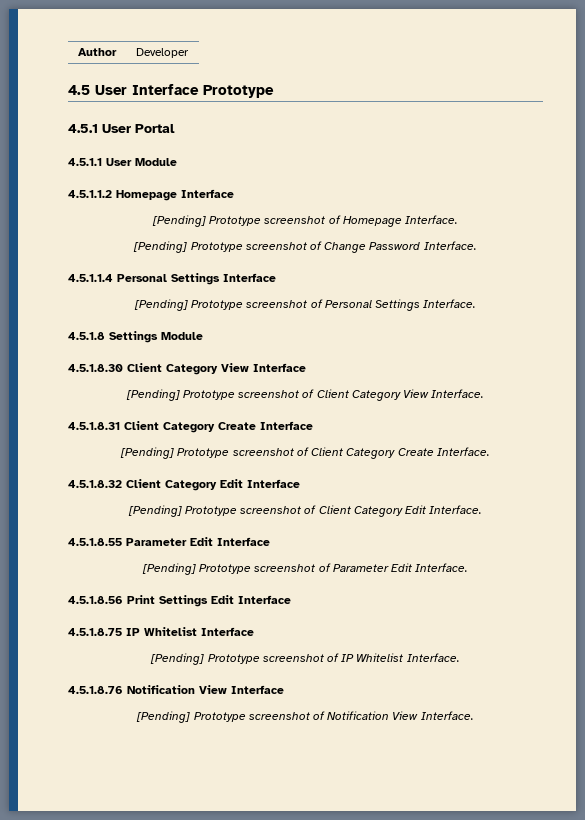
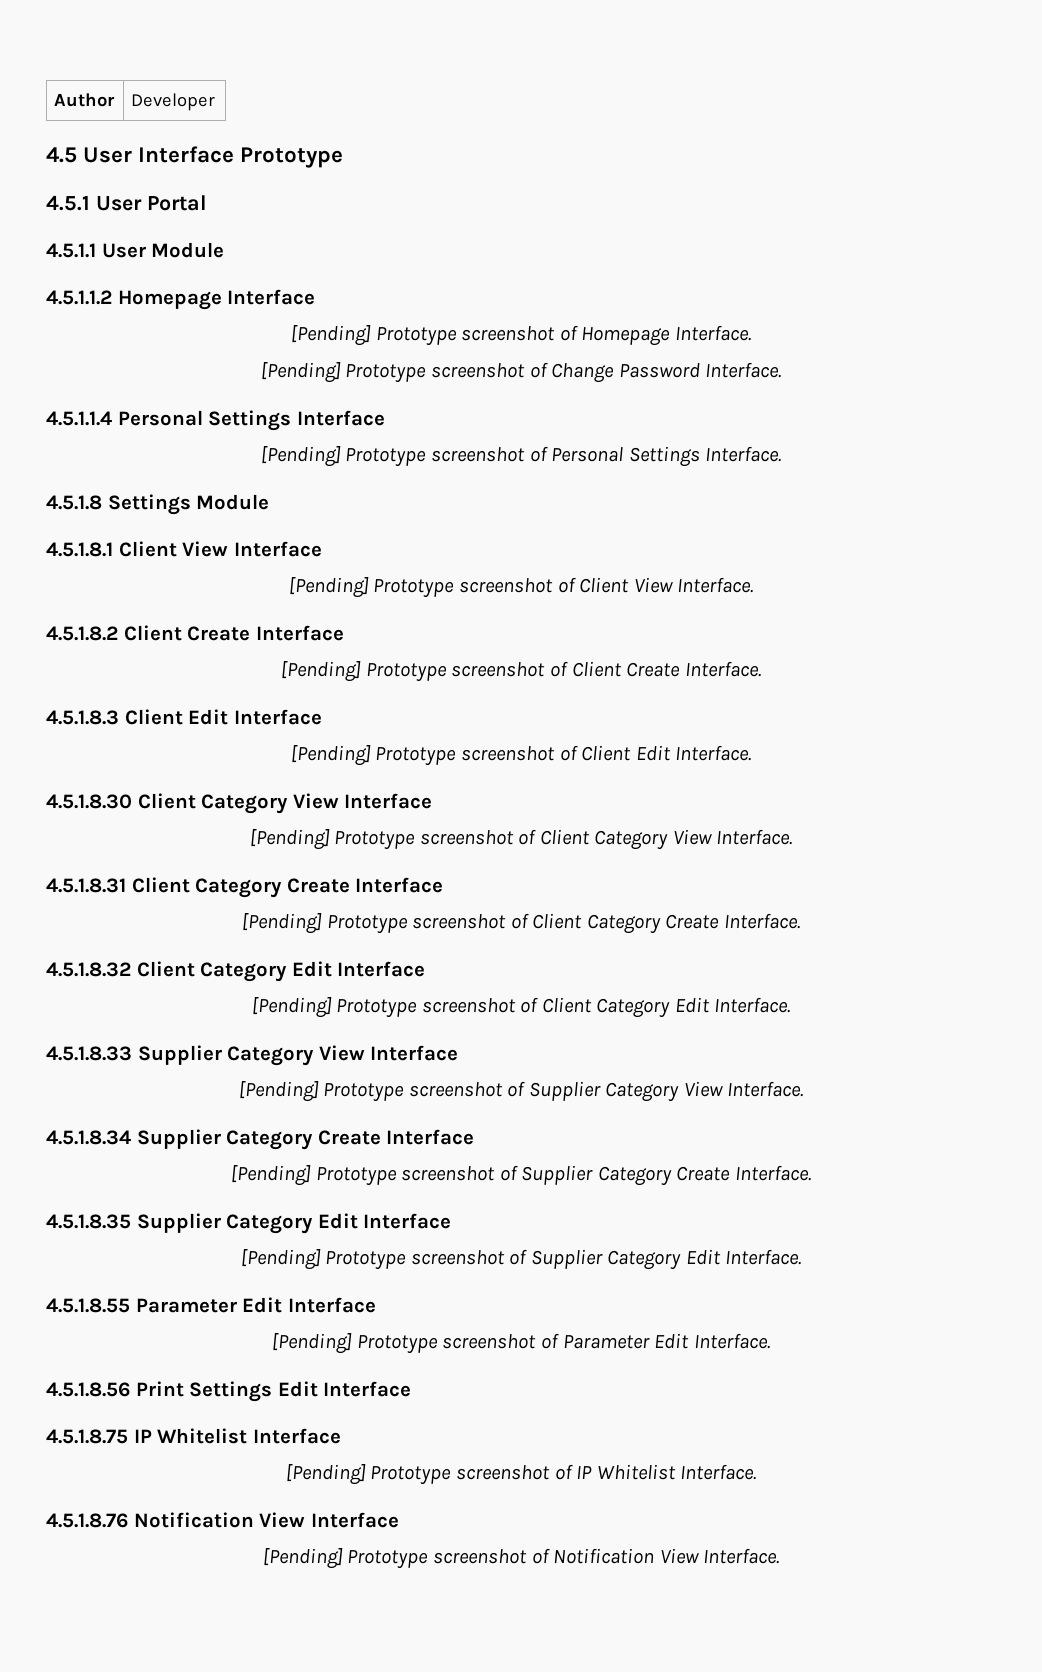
(203, 336) none -> [46,541,322,557] [288,577,754,598] [46,625,344,641] [281,661,761,682] [46,709,322,725] [290,745,752,766] // 4.5.1.8.1 Client View Interface // [Pending] Prototype screenshot of Client View Interface. // 4.5.1.8.2 Client Create Interface // [Pending] Prototype screenshot of Client Create Interface. // 4.5.1.8.3 Client Edit Interface // [Pending] Prototype screenshot of Client Edit Interface.
(483, 509) none -> [46,1045,459,1066] [238,1081,804,1102] [46,1129,475,1150] [231,1165,811,1186] [46,1213,452,1234] [240,1249,802,1270] // 4.5.1.8.33 Supplier Category View Interface // [Pending] Prototype screenshot of Supplier Category View Interface. // 4.5.1.8.34 Supplier Category Create Interface // [Pending] Prototype screenshot of Supplier Category Create Interface. // 4.5.1.8.35 Supplier Category Edit Interface // [Pending] Prototype screenshot of Supplier Category Edit Interface.

